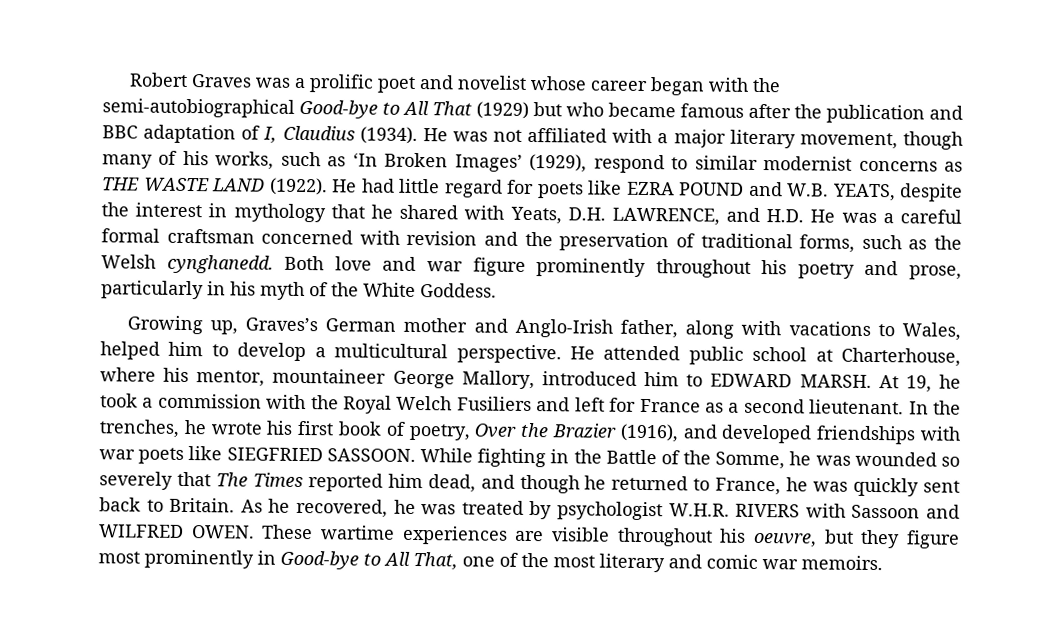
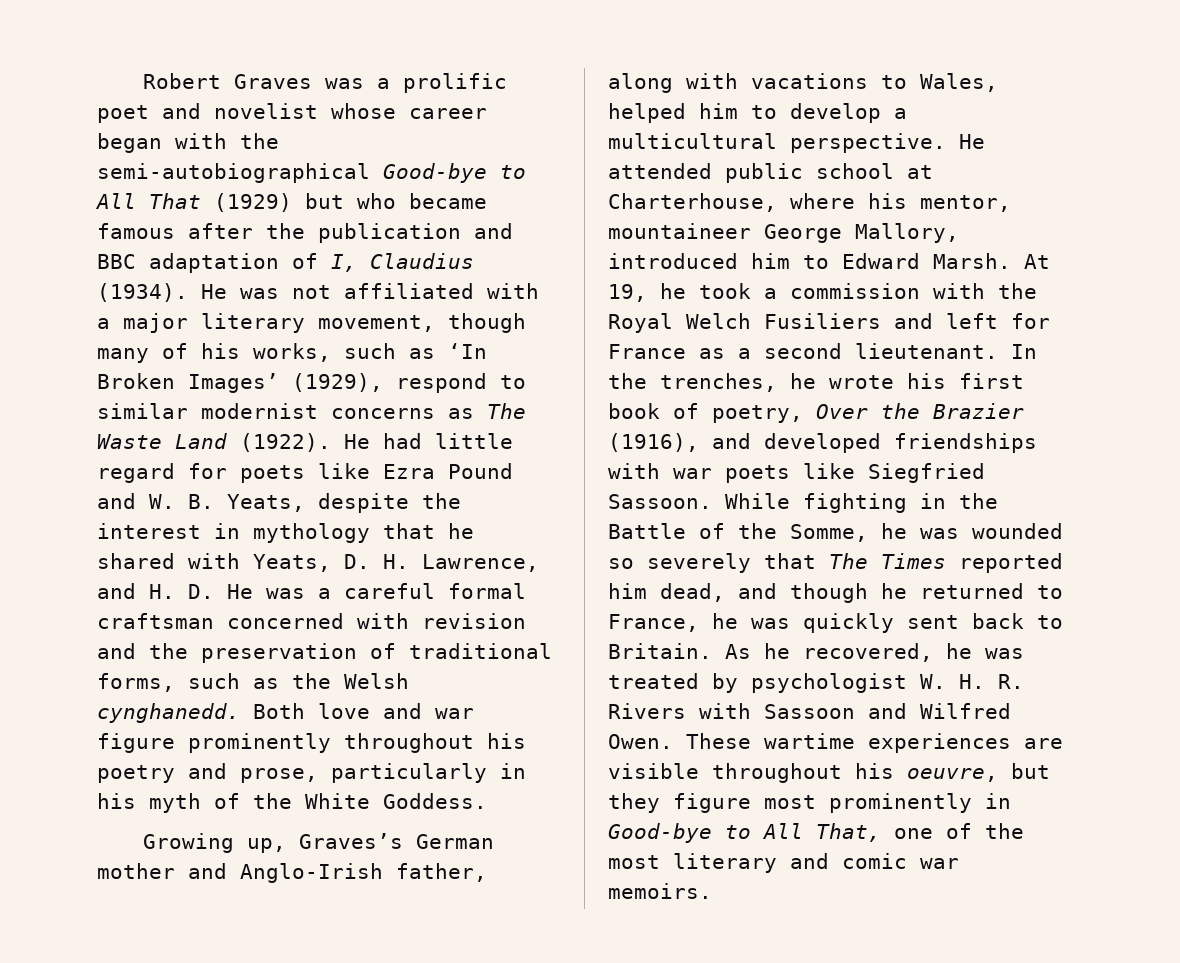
[102,177,265,192] THE WASTE LAND -> [487,403,526,419] [97,433,227,449] The Waste Land
[626,181,896,202] EZRA POUND and W.B. YEATS, -> [383,463,513,479] [97,493,305,512] Ezra Pound and W. B. Yeats,
[567,207,805,226] D.H. LAWRENCE, and H.D. -> [344,554,539,572] [97,583,214,599] D. H. Lawrence, and H. D.
[710,373,872,388] EDWARD MARSH. -> [842,253,1011,269] Edward Marsh.
[226,447,416,462] SIEGFRIED SASSOON. -> [868,463,985,483] [608,494,712,509] Siegfried Sassoon.
[668,503,801,518] W.H.R. RIVERS -> [920,674,1024,689] [608,703,686,719] W. H. R. Rivers
[99,524,255,539] WILFRED OWEN. -> [920,703,1011,719] [608,734,673,749] Wilfred Owen.

